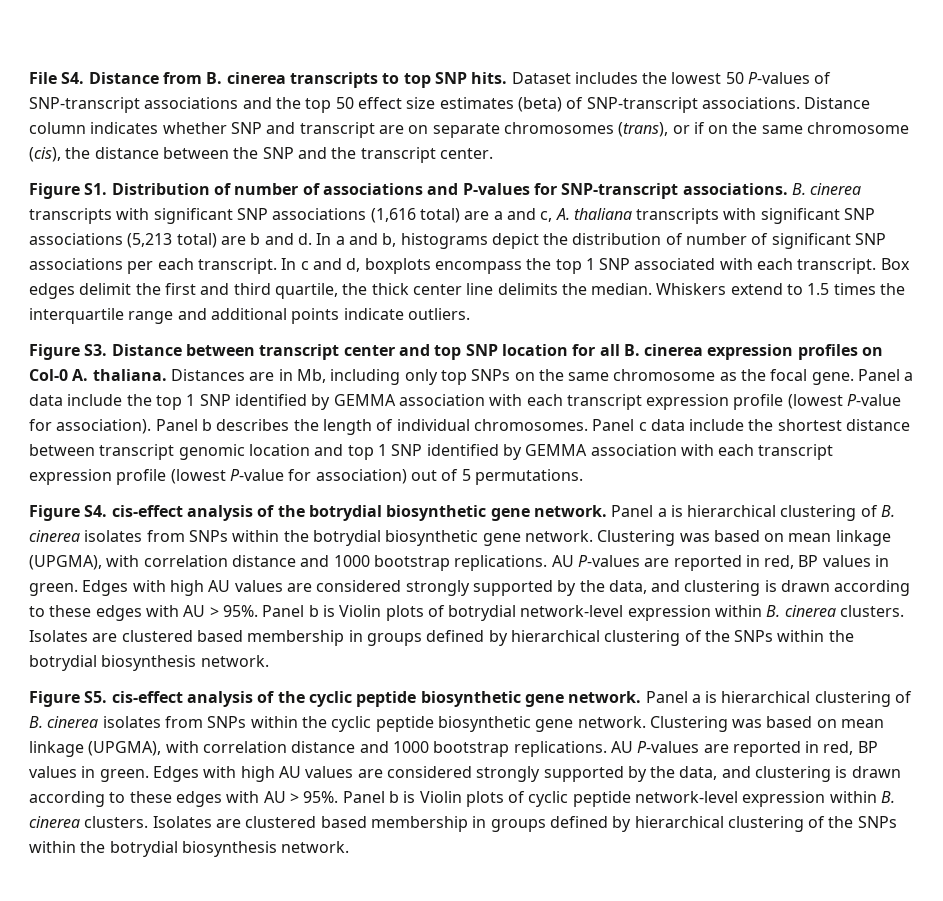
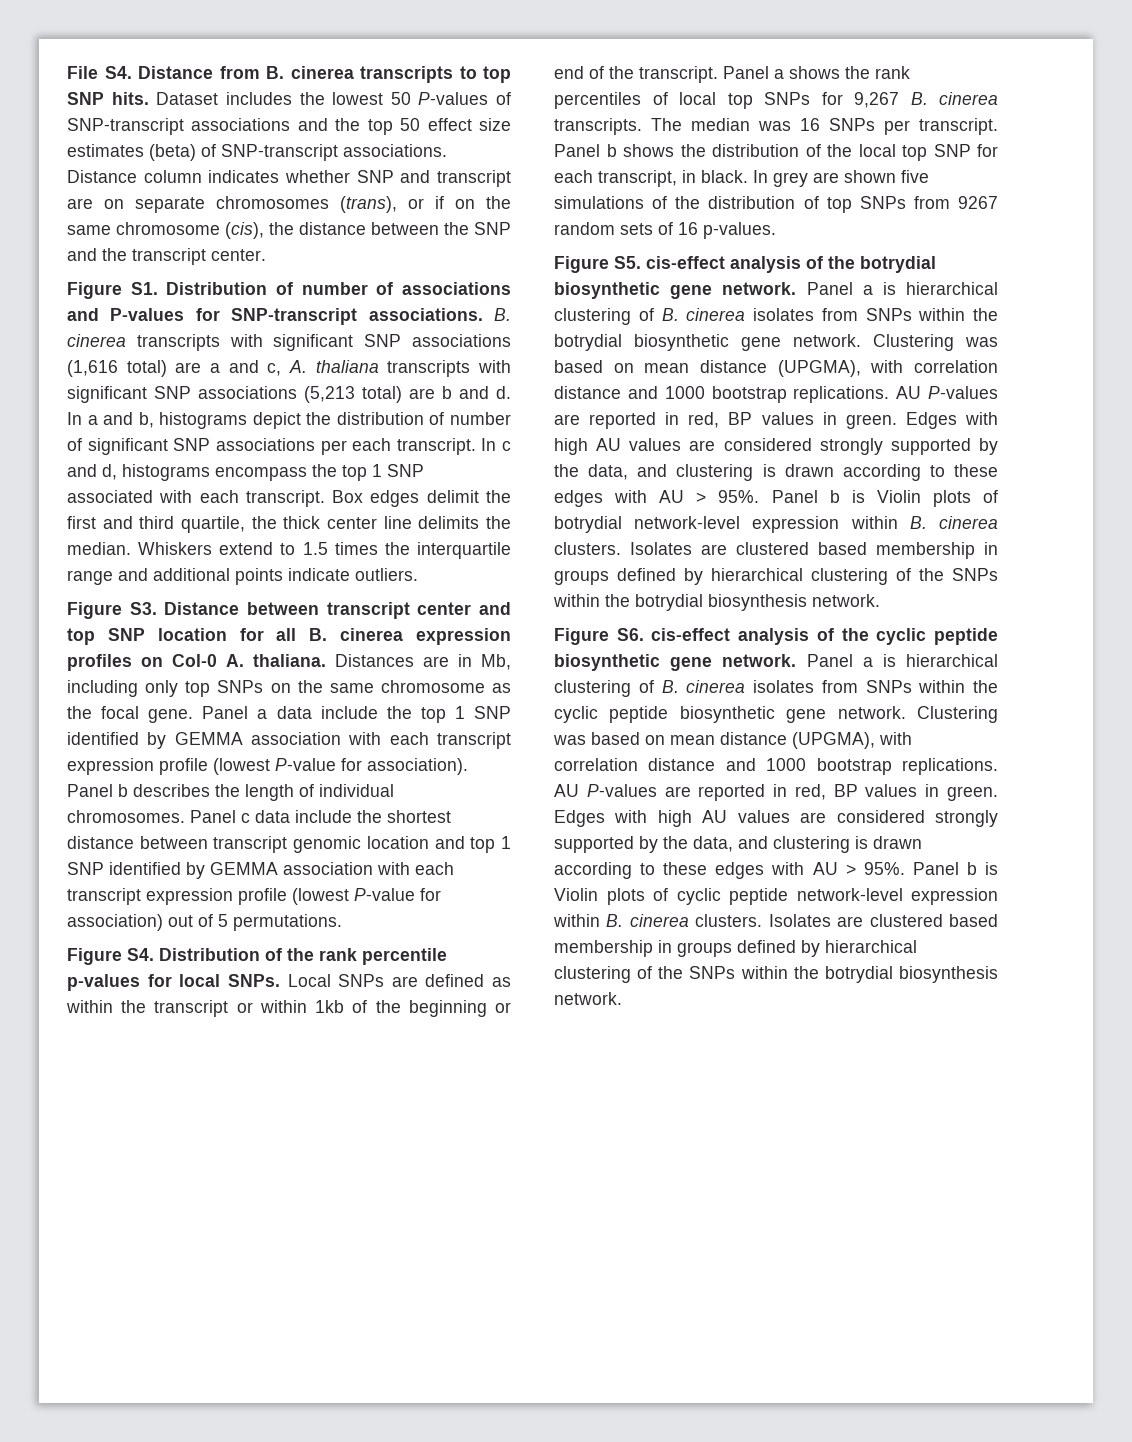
[364,258,431,274] boxplots -> [122,464,210,481] histograms
(108, 511) none -> [159,948,447,965] [67,974,511,991] [66,1000,512,1017] [554,66,910,83] [554,92,998,109] [554,118,998,135] [554,144,998,161] [554,170,929,187] [554,196,998,213] [554,222,776,239] [554,256,641,273] Distribution of the rank percentile p-values for local SNPs. Local SNPs are defined as within the transcript or within 1kb of the beginning or end of the transcript. Panel a shows the rank percentiles of local top SNPs for 9,267 B. cinerea transcripts. The median was 16 SNPs per transcript. Panel b shows the distribution of the local top SNP for each transcript, in black. In grey are shown five simulations of the distribution of top SNPs from 9267 random sets of 16 p-values. // Figure S5.
[835,530,891,546] linkage -> [700,360,767,373] distance
[84,691,108,703] S5. -> [616,628,644,641] S6.
[29,741,84,757] linkage -> [720,732,787,745] distance

